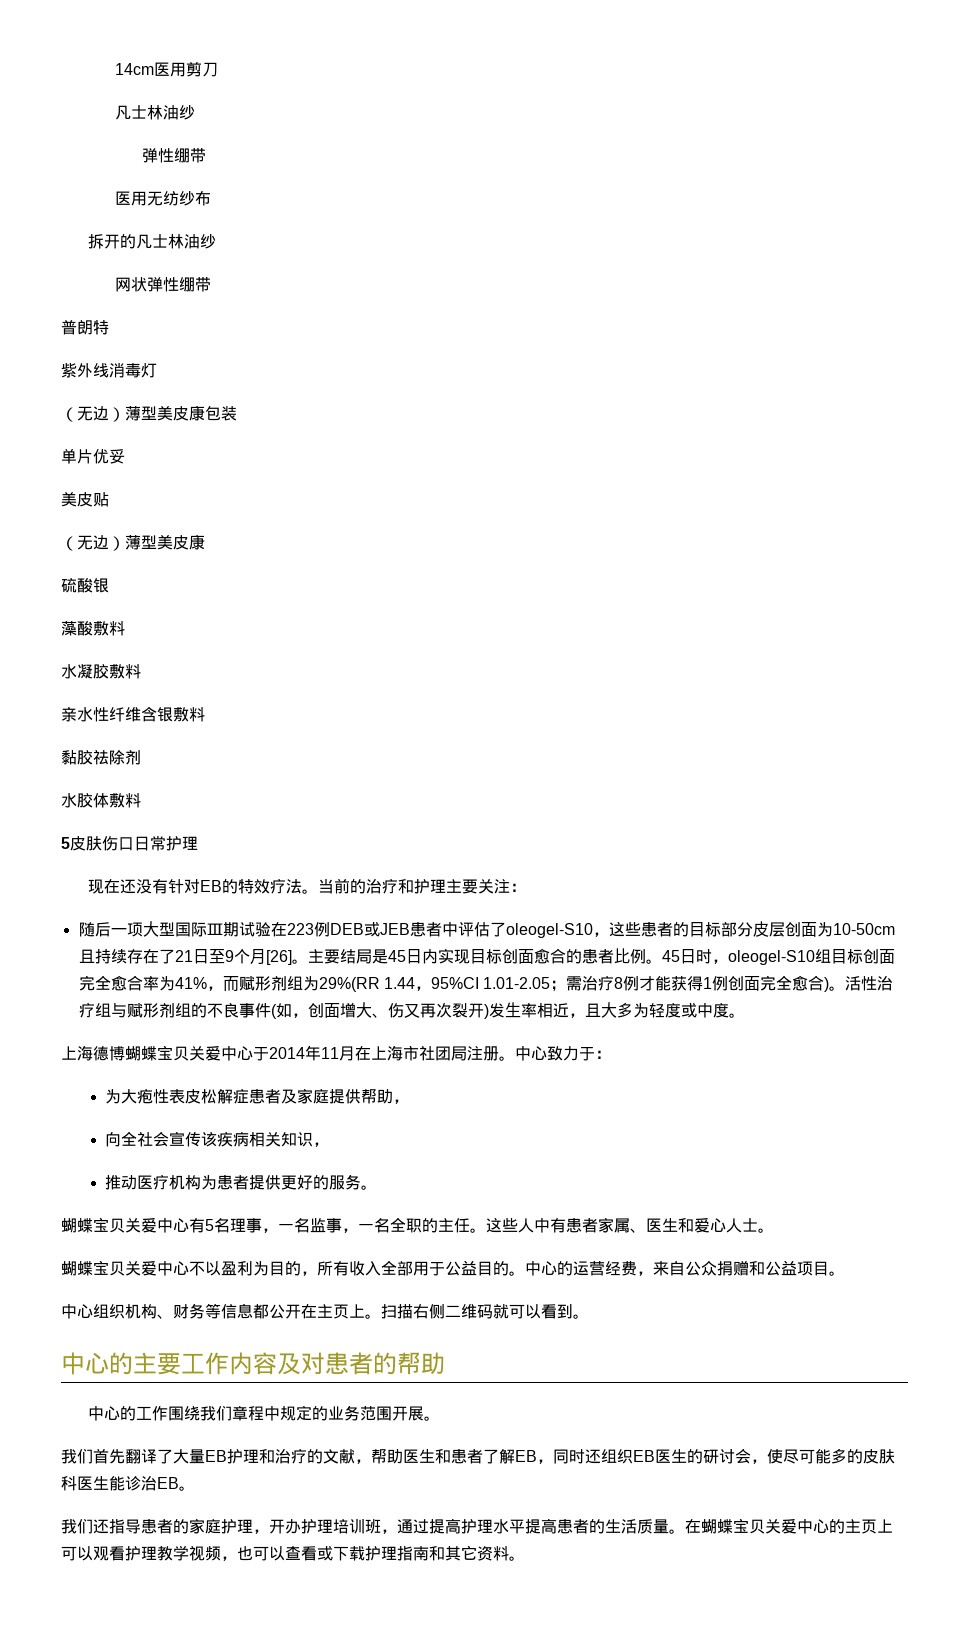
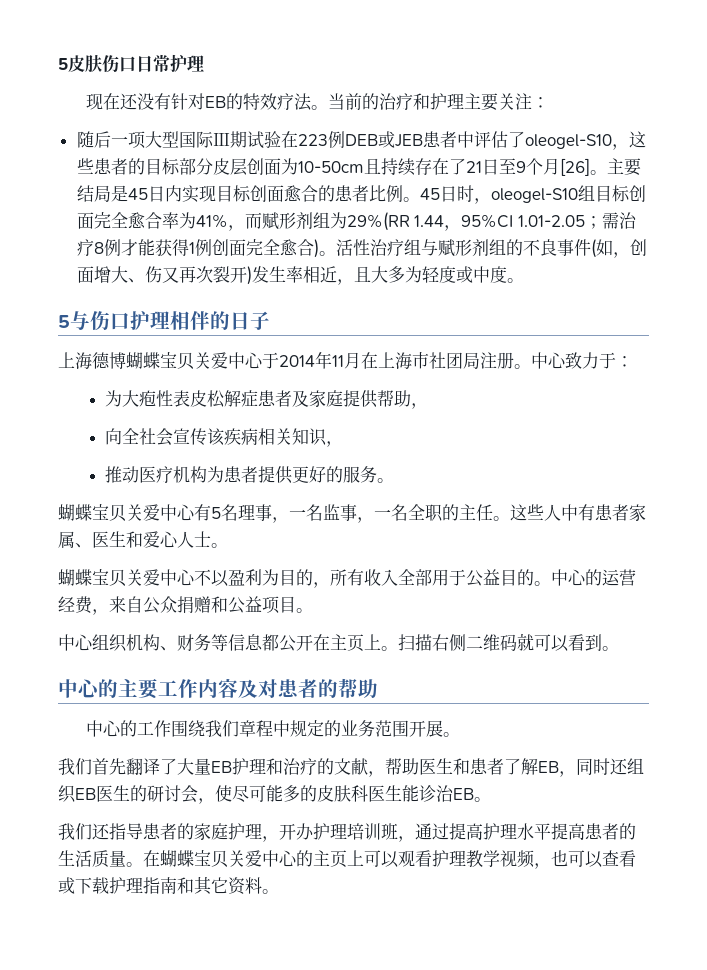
[114,62,218,77] [114,105,195,120] [141,148,206,163] [114,190,211,206] [87,234,216,249] [114,277,211,292] [61,320,109,335] [61,363,157,378] [61,405,237,422] [61,448,125,464] [61,492,109,507] [61,534,205,551] [61,577,109,593] [61,620,125,636] [61,663,141,679] [61,706,205,722] [61,749,141,765] [61,792,141,808] 14cm医用剪刀 // 凡士林油纱 // 弹性绷带 // 医用无纺纱布 // 拆开的凡士林油纱 // 网状弹性绷带 // 普朗特 // 紫外线消毒灯 // （无边）薄型美皮康包装 // 单片优妥 // 美皮贴 // （无边）薄型美皮康 // 硫酸银 // 藻酸敷料 // 水凝胶敷料 // 亲水性纤维含银敷料 // 黏胶祛除剂 // 水胶体敷料 // -> (58, 64) none
(745, 1015) none -> [58,310,270,331] // 5与伤口护理相伴的日子

